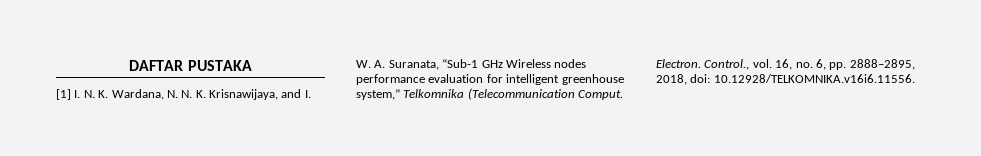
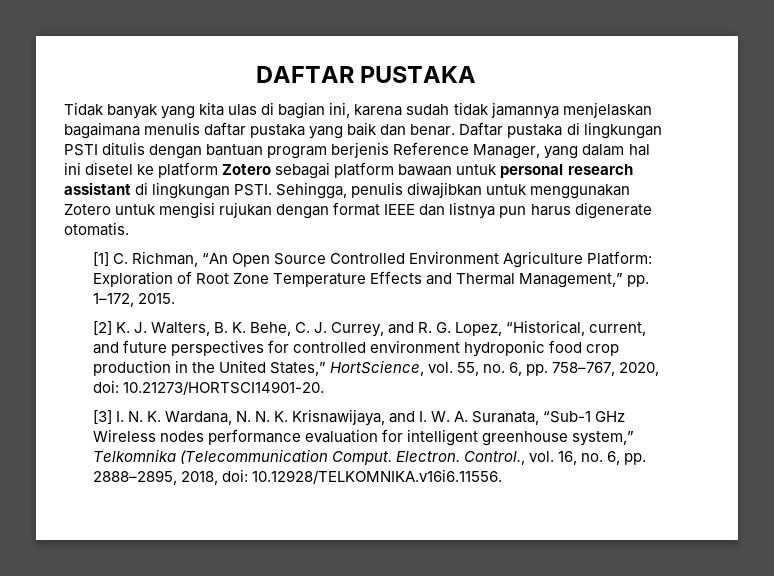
[56,89,71,100] [1] -> [64,102,652,119] [64,122,662,139] [64,142,650,159] [64,162,633,179] [64,182,631,199] [64,202,652,219] [64,222,129,236] [92,251,653,268] [92,271,650,288] [92,293,175,307] [92,320,647,337] [92,340,619,357] [92,360,660,376] [92,380,324,395] [92,410,112,424] Tidak banyak yang kita ulas di bagian ini, karena sudah tidak jamannya menjelaskan bagaimana menulis daftar pustaka yang baik dan benar. Daftar pustaka di lingkungan PSTI ditulis dengan bantuan program berjenis Reference Manager, yang dalam hal ini disetel ke platform Zotero sebagai platform bawaan untuk personal research assistant di lingkungan PSTI. Sehingga, penulis diwajibkan untuk menggunakan Zotero untuk mengisi rujukan dengan format IEEE dan listnya pun harus digenerate otomatis. // [1] C. Richman, “An Open Source Controlled Environment Agriculture Platform: Exploration of Root Zone Temperature Effects and Thermal Management,” pp. 1–172, 2015. // [2] K. J. Walters, B. K. Behe, C. J. Currey, and R. G. Lopez, “Historical, current, and future perspectives for controlled environment hydroponic food crop production in the United States,” HortScience, vol. 55, no. 6, pp. 758–767, 2020, doi: 10.21273/HORTSCI14901-20. // [3]

